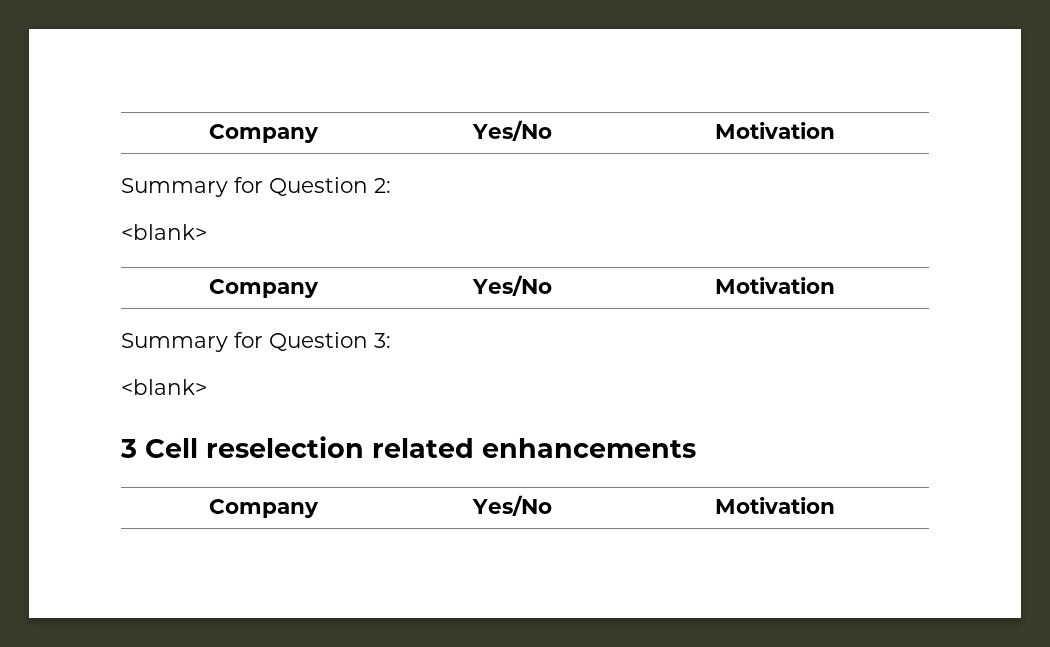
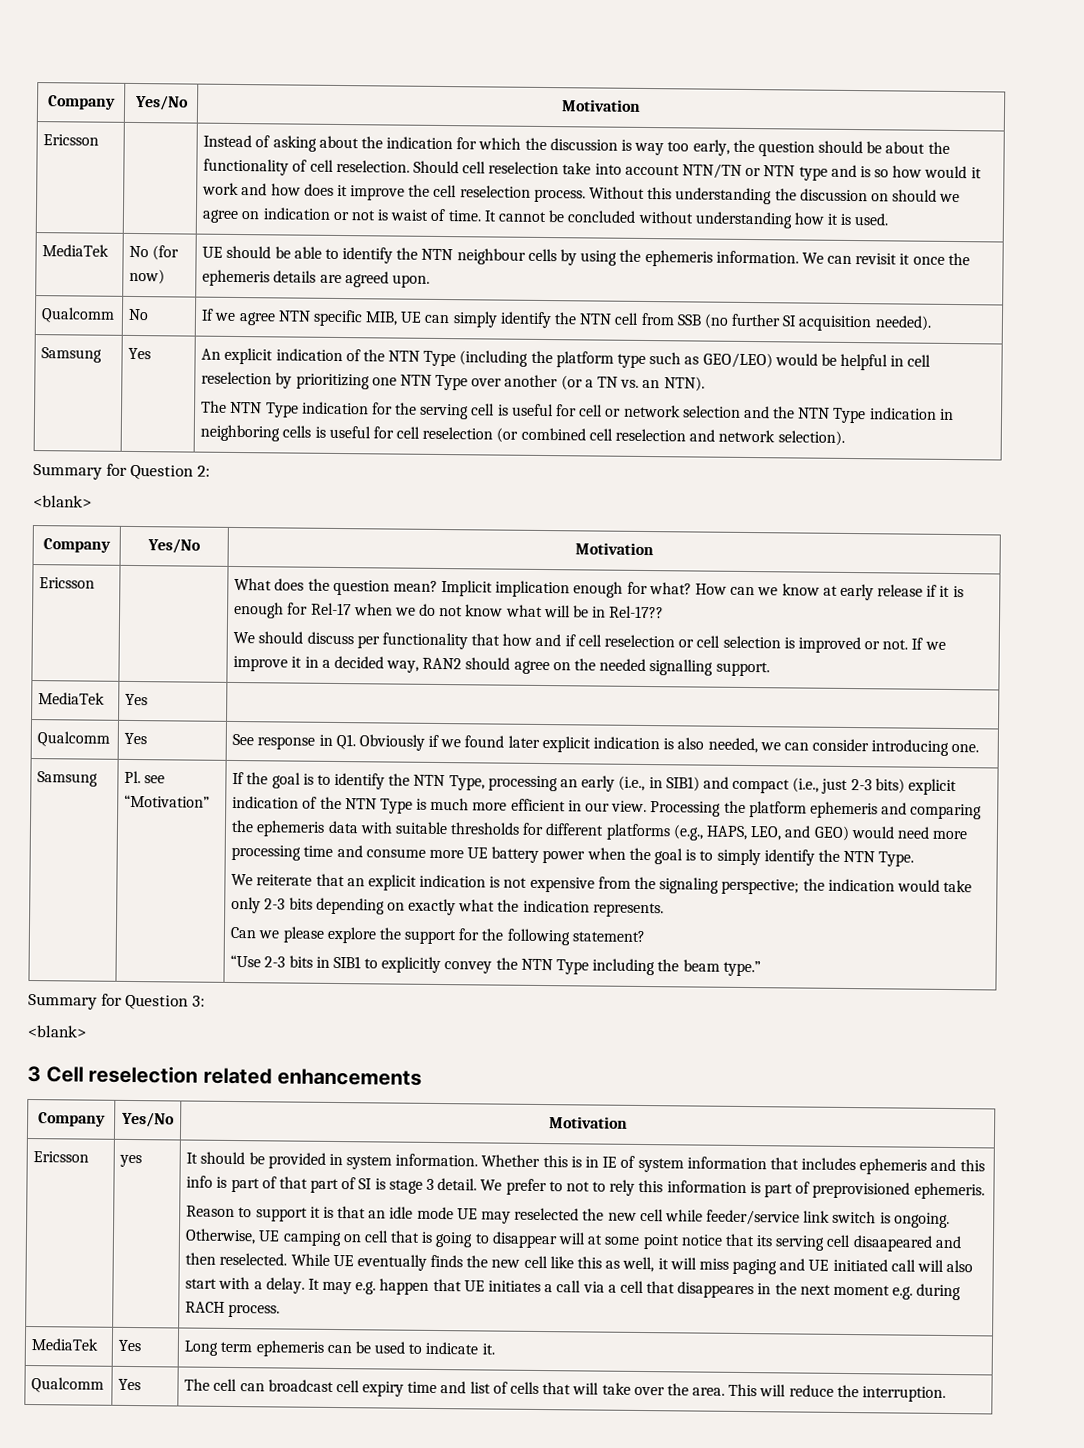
[208,124,319,143] [472,120,552,141] [714,122,835,139] Company | Yes/No | Motivation -> [47,95,116,110] [133,94,189,111] [560,99,641,112] [43,134,100,146] [203,134,950,157] [203,158,982,181] [202,182,961,205] [202,207,890,229] [42,244,110,257] [129,245,180,261] [129,268,166,285] [202,245,970,267] [202,269,430,288] [41,307,116,323] [128,308,150,321] [201,308,932,332] [41,347,103,363] [128,347,152,360] [201,347,932,371] [201,371,705,392] [201,400,954,424] [200,424,845,446] Company | Yes/No | Motivation // Ericsson | | Instead of asking about the indication for which the discussion is way too early, the question should be about the functionality of cell reselection. Should cell reselection take into account NTN/TN or NTN type and is so how would it work and how does it improve the cell reselection process. Without this understanding the discussion on should we agree on indication or not is waist of time. It cannot be concluded without understanding how it is used. // MediaTek | No (for now) | UE should be able to identify the NTN neighbour cells by using the ephemeris information. We can revisit it once the ephemeris details are agreed upon. // Qualcomm | No | If we agree NTN specific MIB, UE can simply identify the NTN cell from SSB (no further SI acquisition needed). // Samsung | Yes | An explicit indication of the NTN Type (including the platform type such as GEO/LEO) would be helpful in cell reselection by prioritizing one NTN Type over another (or a TN vs. an NTN). // The NTN Type indication for the serving cell is useful for cell or network selection and the NTN Type indication in neighboring cells is useful for cell reselection (or combined cell reselection and network selection).
(835, 285) none -> [39,577,96,589] [234,577,964,601] [234,601,665,619] [233,631,946,654] [233,655,770,677] [38,692,106,705] [125,693,149,706] [37,731,111,747] [124,732,148,745] [232,733,980,756] [37,771,99,787] [124,770,166,784] [124,794,211,808] [232,771,958,796] [232,795,983,820] [231,819,968,842] [231,844,915,867] [231,873,973,895] [231,896,664,918] [230,926,645,946] [230,954,761,977] // Ericsson | | What does the question mean? Implicit implication enough for what? How can we know at early release if it is enough for Rel-17 when we do not know what will be in Rel-17?? // We should discuss per functionality that how and if cell reselection or cell selection is improved or not. If we improve it in a decided way, RAN2 should agree on the needed signalling support. // MediaTek | Yes | // Qualcomm | Yes | See response in Q1. Obviously if we found later explicit indication is also needed, we can consider introducing one. // Samsung | Pl. see “Motivation” | If the goal is to identify the NTN Type, processing an early (i.e., in SIB1) and compact (i.e., just 2-3 bits) explicit indication of the NTN Type is much more efficient in our view. Processing the platform ephemeris and comparing the ephemeris data with suitable thresholds for different platforms (e.g., HAPS, LEO, and GEO) would need more processing time and consume more UE battery power when the goal is to simply identify the NTN Type. // We reiterate that an explicit indication is not expensive from the signaling perspective; the indication would take only 2-3 bits depending on exactly what the indication represents. // Can we please explore the support for the following statement? // “Use 2-3 bits in SIB1 to explicitly convey the NTN Type including the beam type.”
(835, 505) none -> [33,1151,90,1163] [119,1154,143,1168] [186,1151,985,1175] [186,1175,985,1200] [186,1205,950,1229] [185,1228,962,1252] [185,1252,974,1275] [185,1276,962,1301] [185,1301,281,1318] [31,1338,99,1351] [118,1339,142,1352] [184,1340,495,1357] [31,1377,105,1393] [118,1378,142,1391] [184,1378,947,1402] // Ericsson | yes | It should be provided in system information. Whether this is in IE of system information that includes ephemeris and this info is part of that part of SI is stage 3 detail. We prefer to not to rely this information is part of preprovisioned ephemeris. // Reason to support it is that an idle mode UE may reselected the new cell while feeder/service link switch is ongoing. Otherwise, UE camping on cell that is going to disappear will at some point notice that its serving cell disaapeared and then reselected. While UE eventually finds the new cell like this as well, it will miss paging and UE initiated call will also start with a delay. It may e.g. happen that UE initiates a call via a cell that disappeares in the next moment e.g. during RACH process. // MediaTek | Yes | Long term ephemeris can be used to indicate it. // Qualcomm | Yes | The cell can broadcast cell expiry time and list of cells that will take over the area. This will reduce the interruption.

